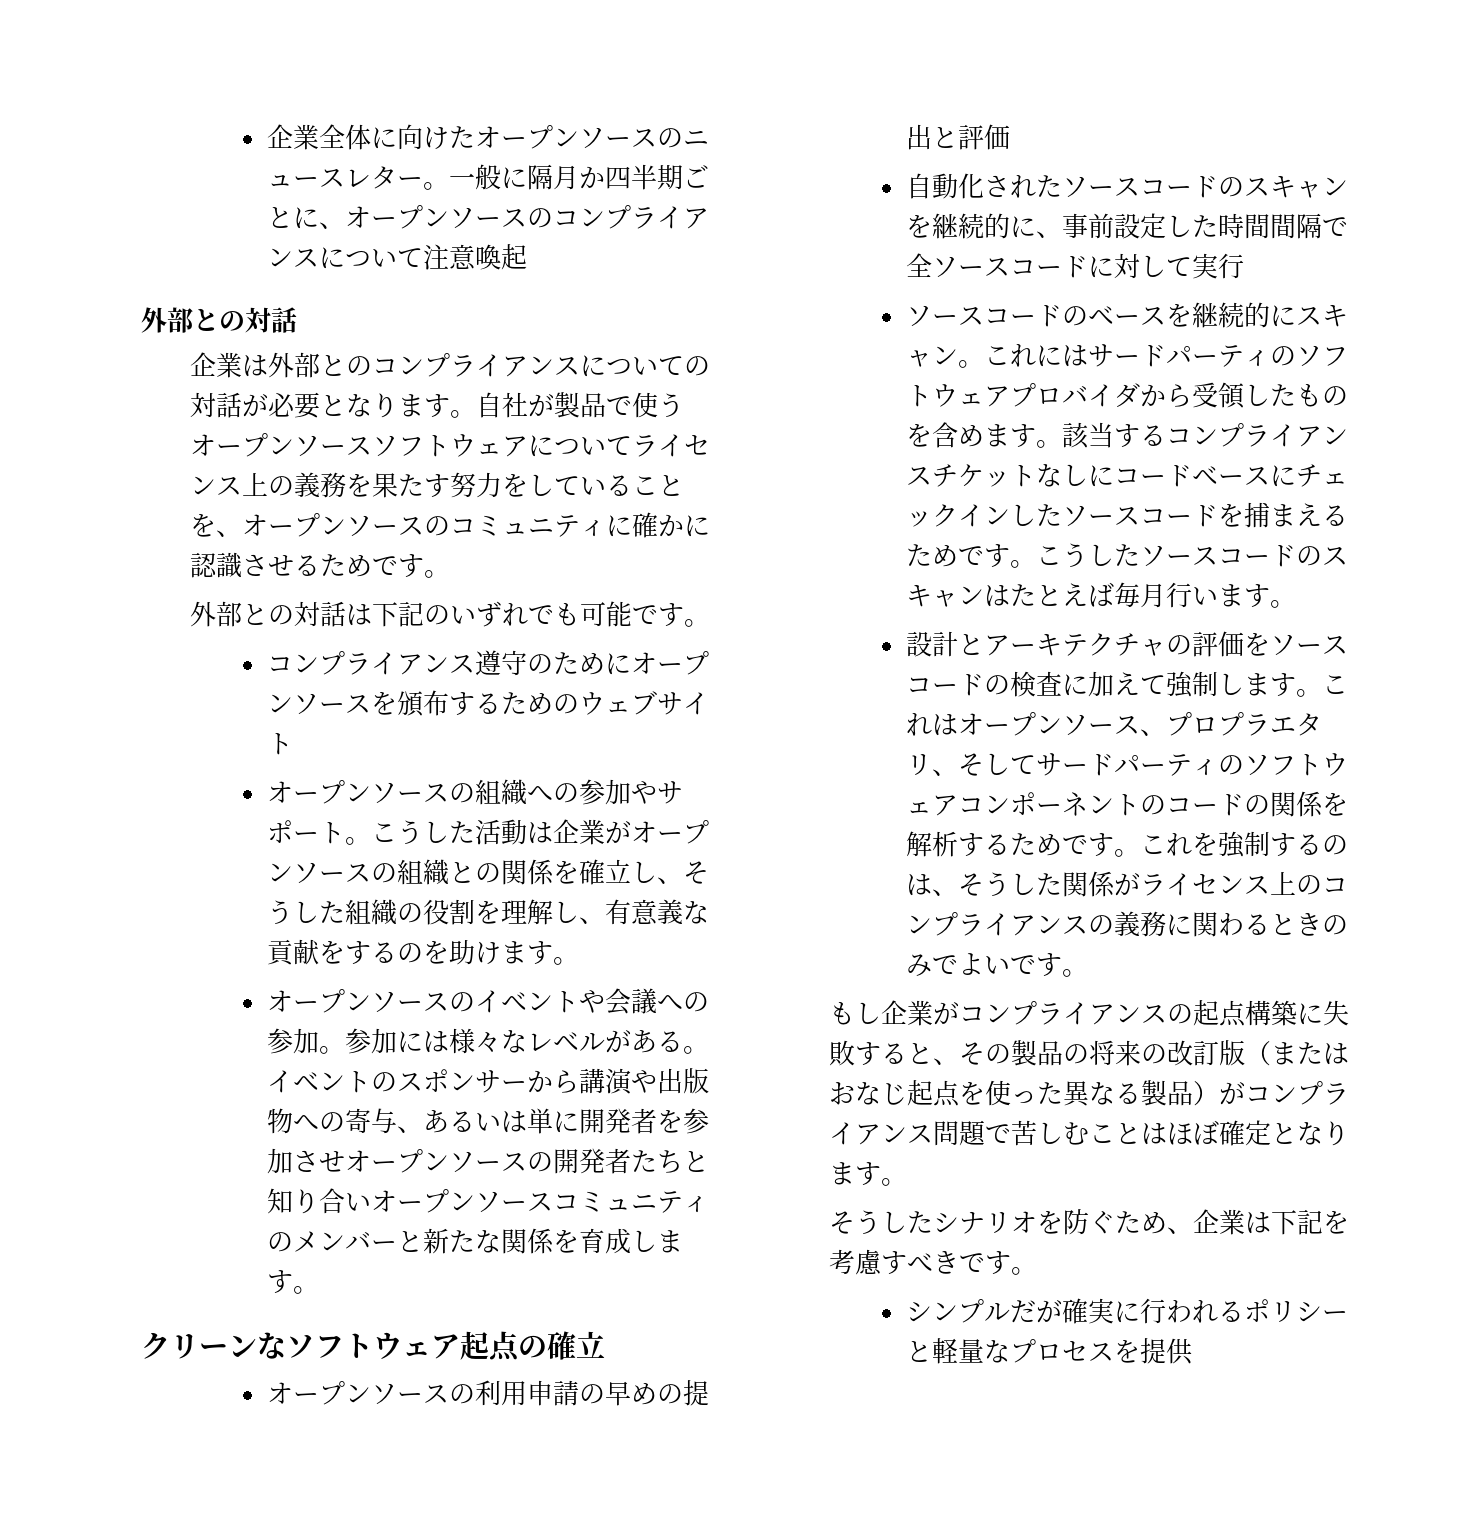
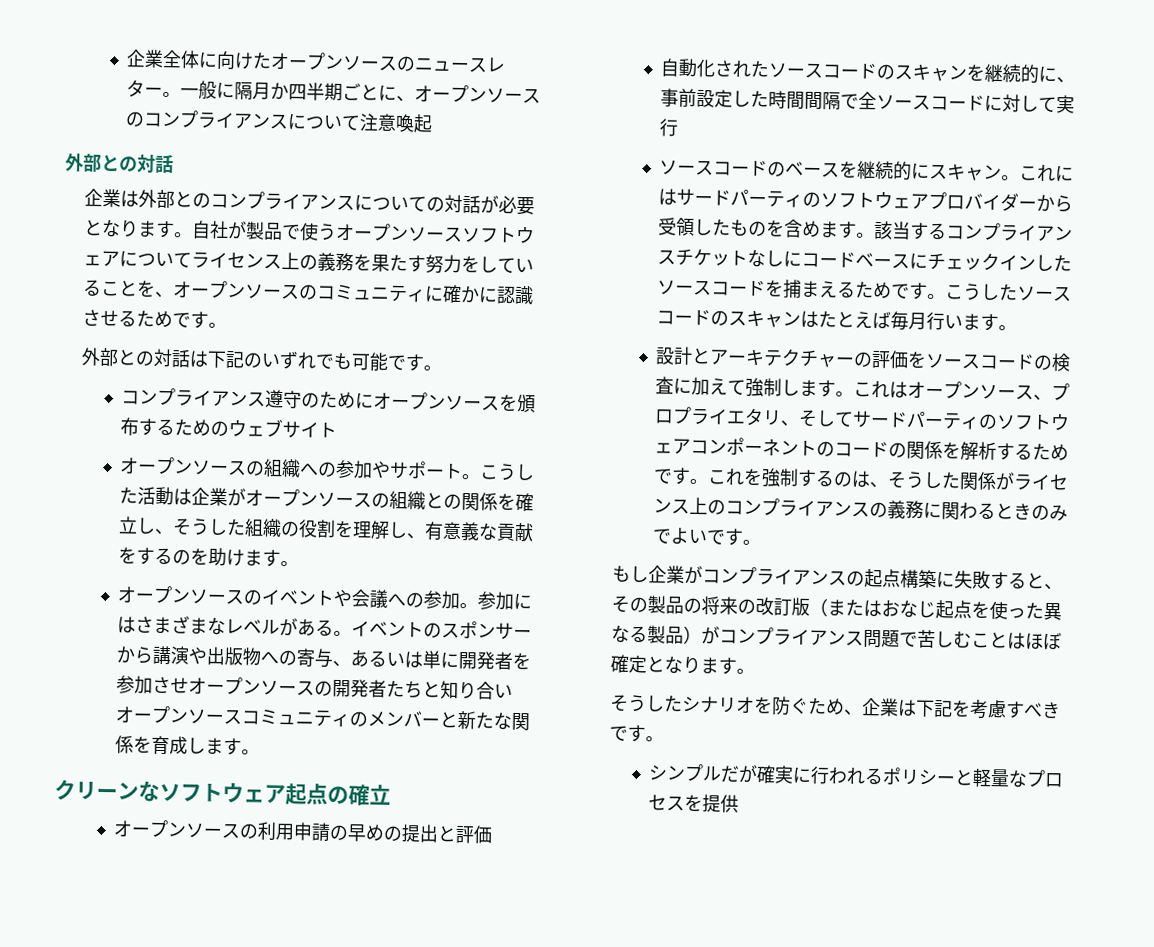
[448,1028,501,1054] 様々 -> [134,615,208,635] さまざま
(1140, 395) none -> [1017,200,1037,210] ー
(1166, 647) none -> [834,356,855,366] ー
(1270, 725) none -> [707,409,728,425] イ

